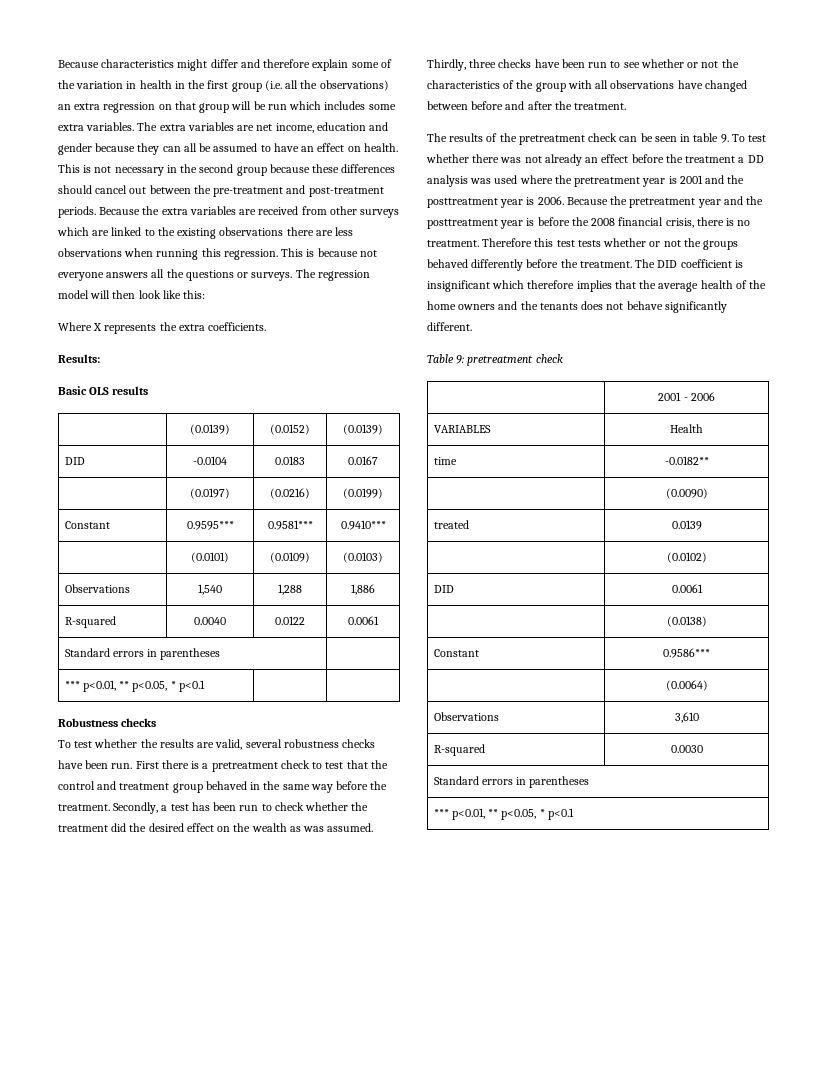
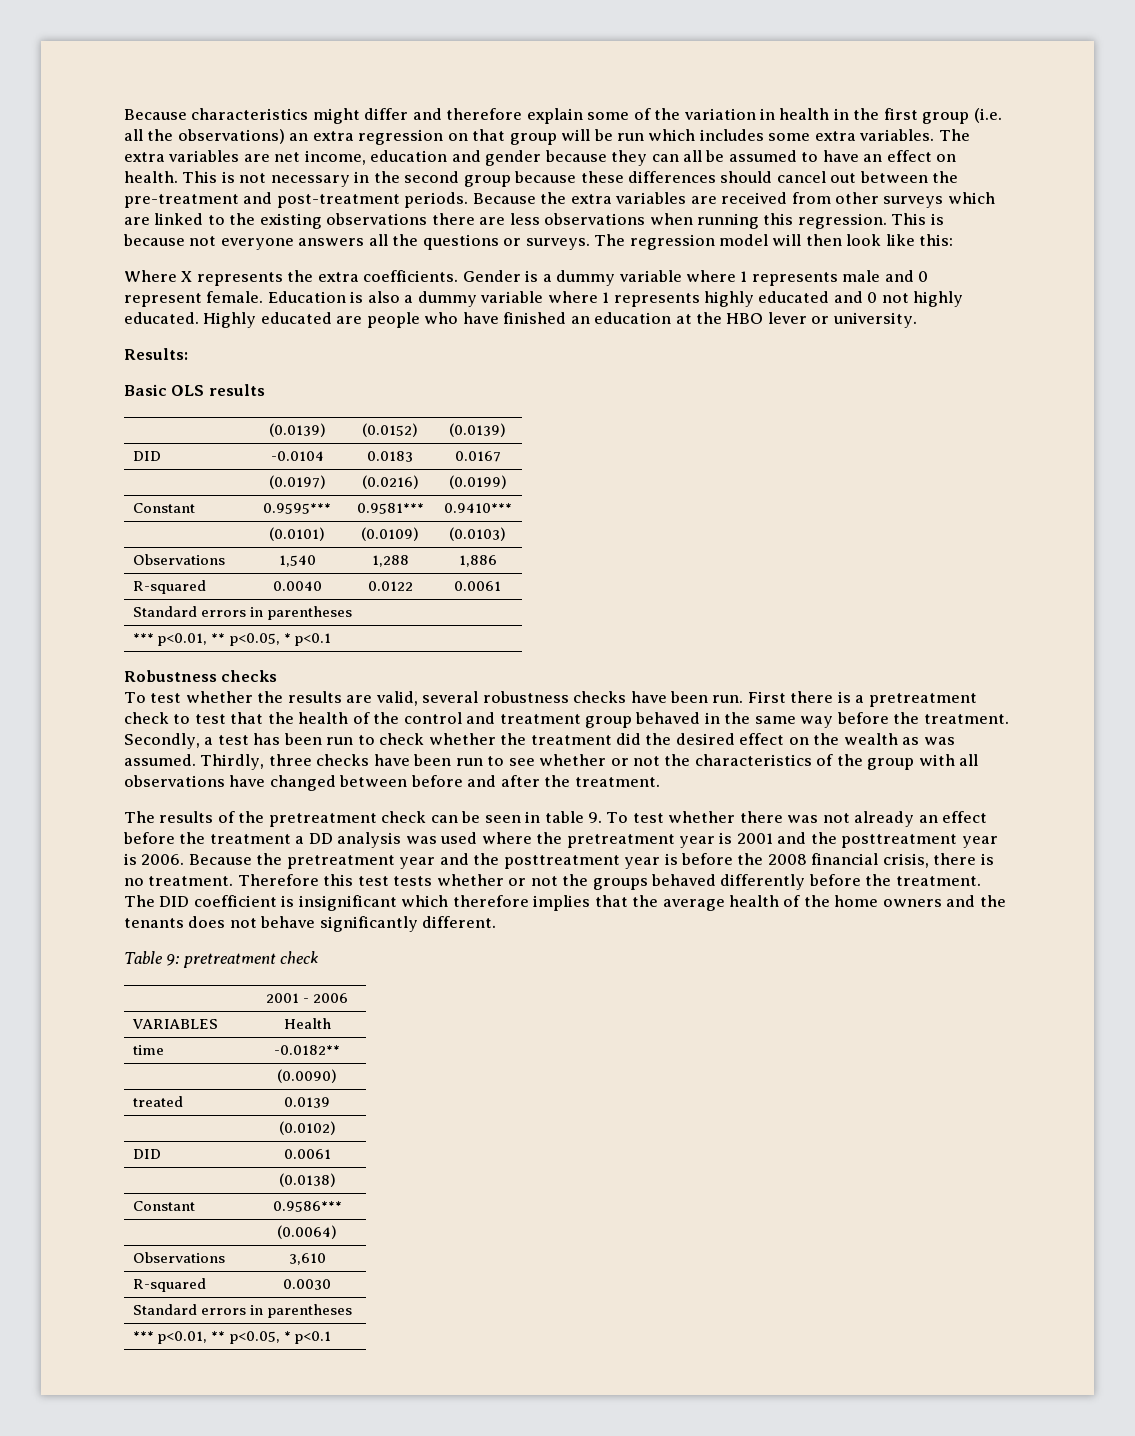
(267, 326) none -> [462,270,929,286] [124,291,964,307] [124,312,917,328] Gender is a dummy variable where 1 represents male and 0 represent female. Education is also a dummy variable where 1 represents highly educated and 0 not highly educated. Highly educated are people who have finished an education at the HBO lever or university.
(388, 764) none -> [298,712,400,724] health of the

